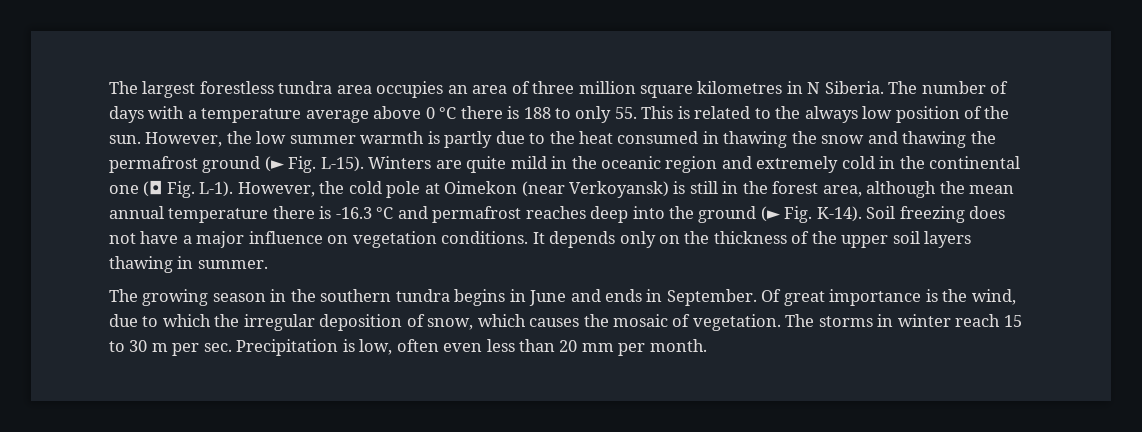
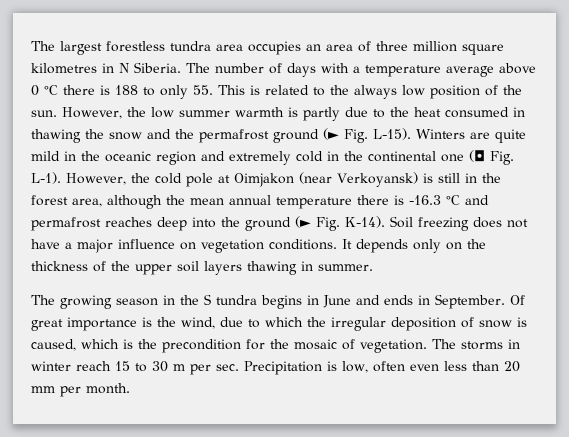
[902,131,967,148] thawing -> (171, 134) none
[444,181,518,194] Oimekon -> [234,173,294,187] Oimjakon
[320,289,392,302] southern -> [204,294,211,305] S
[427,314,580,330] snow, which causes -> [479,317,527,328] [31,339,265,353] snow is caused, which is the precondition for

